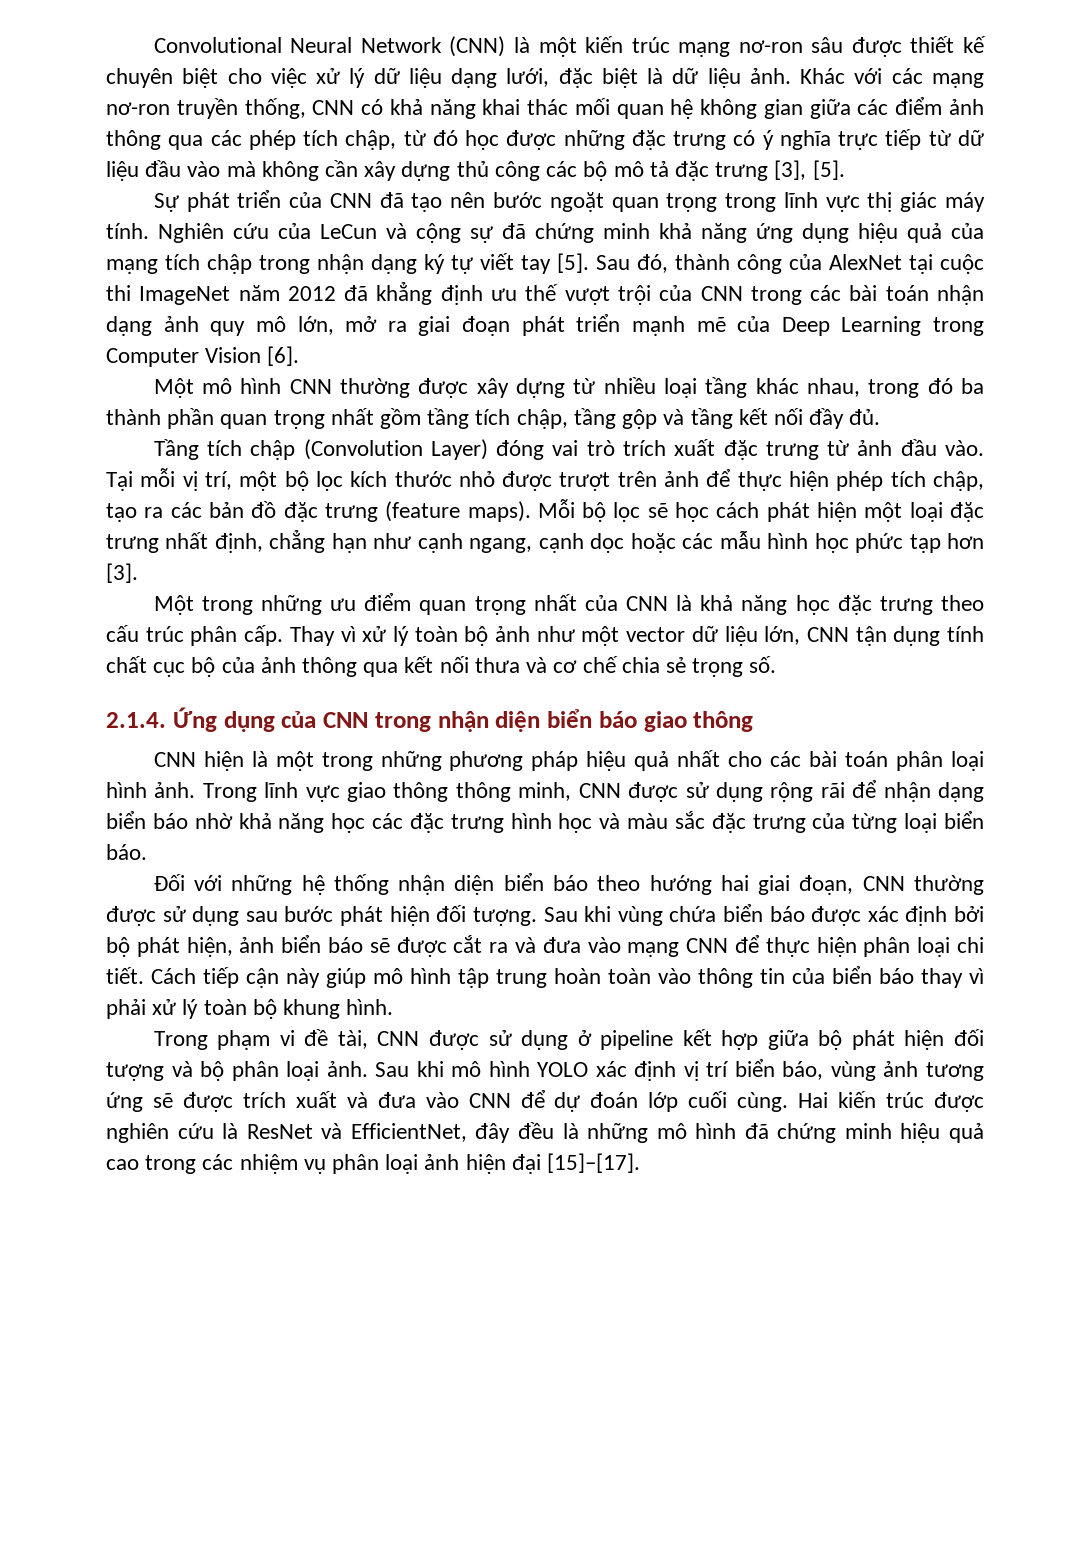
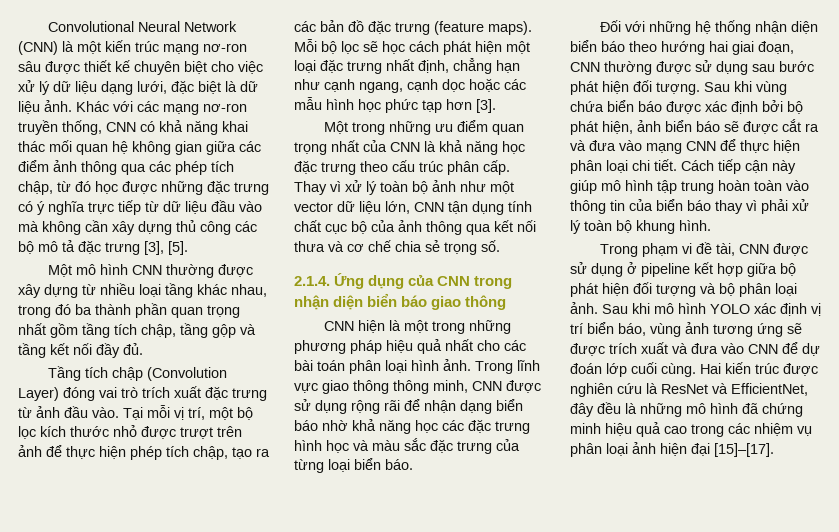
[153,190,985,212] [106,223,984,243] [106,253,984,274] [106,282,984,305] [106,314,984,336] [106,346,300,367] // Sự phát triển của CNN đã tạo nên bước ngoặt quan trọng trong lĩnh vực thị giác máy tính. Nghiên cứu của LeCun và cộng sự đã chứng minh khả năng ứng dụng hiệu quả của mạng tích chập trong nhận dạng ký tự viết tay [5]. Sau đó, thành công của AlexNet tại cuộc thi ImageNet năm 2012 đã khẳng định ưu thế vượt trội của CNN trong các bài toán nhận dạng ảnh quy mô lớn, mở ra giai đoạn phát triển mạnh mẽ của Deep Learning trong Computer Vision [6]. -> (188, 248) none

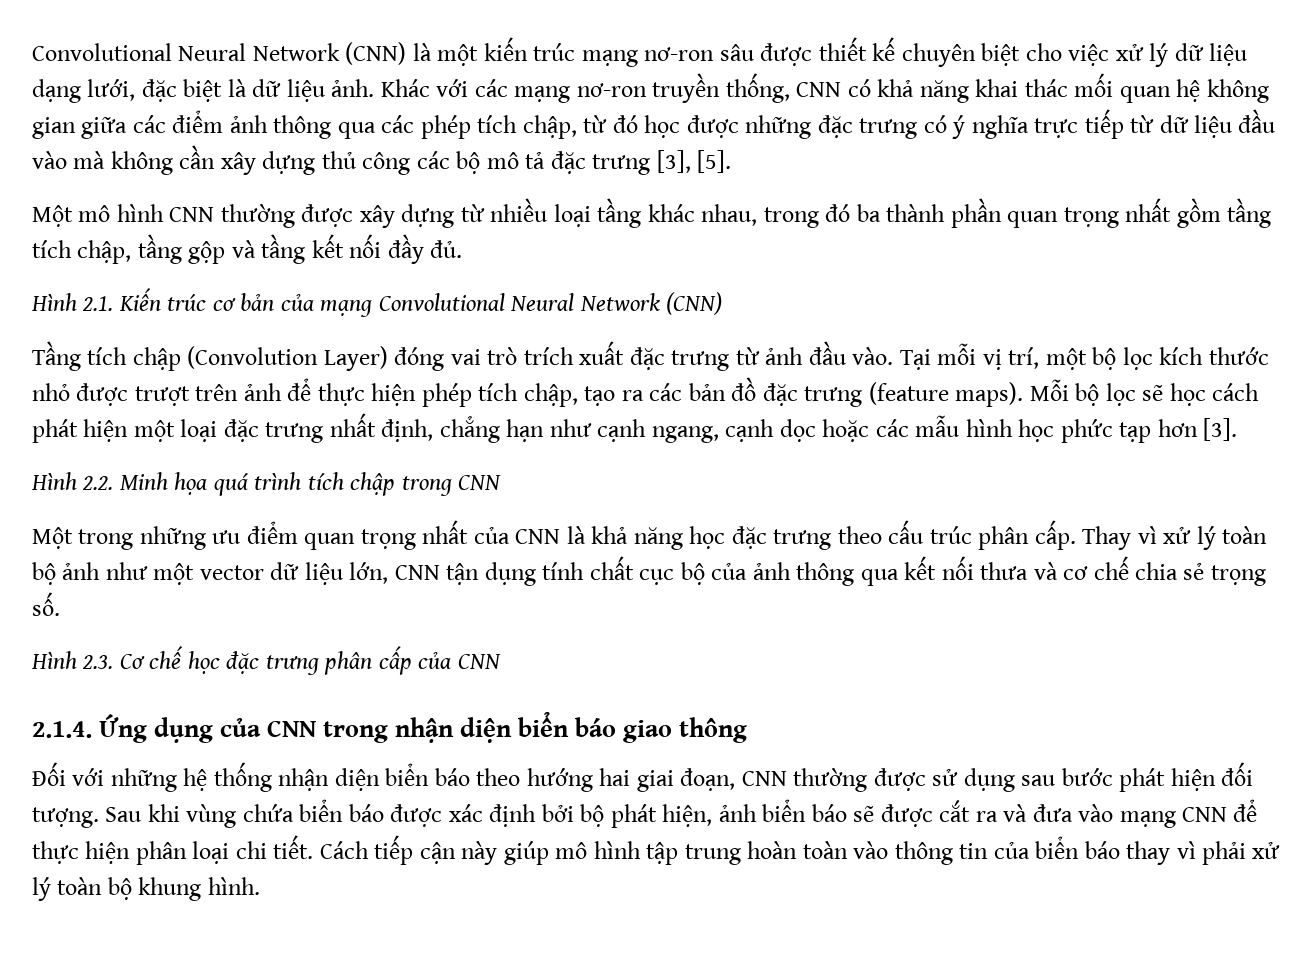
(143, 349) none -> [31,288,723,317] // Hình 2.1. Kiến trúc cơ bản của mạng Convolutional Neural Network (CNN)
(496, 106) none -> [31,472,502,496] // Hình 2.2. Minh họa quá trình tích chập trong CNN
(500, 246) none -> [31,646,501,675] // Hình 2.3. Cơ chế học đặc trưng phân cấp của CNN
[323,320,511,334] [294,339,526,354] [294,359,540,374] [294,380,541,394] [294,399,523,414] [294,419,530,434] [294,438,520,454] [294,458,413,473] // CNN hiện là một trong những phương pháp hiệu quả nhất cho các bài toán phân loại hình ảnh. Trong lĩnh vực giao thông thông minh, CNN được sử dụng rộng rãi để nhận dạng biển báo nhờ khả năng học các đặc trưng hình học và màu sắc đặc trưng của từng loại biển báo. -> (748, 730) none
[599,242,808,257] [570,262,796,277] [570,282,797,297] [570,302,821,316] [570,322,802,337] [570,342,820,356] [570,362,818,377] [570,383,808,397] [570,402,803,417] [570,422,812,437] [570,442,774,457] // Trong phạm vi đề tài, CNN được sử dụng ở pipeline kết hợp giữa bộ phát hiện đối tượng và bộ phân loại ảnh. Sau khi mô hình YOLO xác định vị trí biển báo, vùng ảnh tương ứng sẽ được trích xuất và đưa vào CNN để dự đoán lớp cuối cùng. Hai kiến trúc được nghiên cứu là ResNet và EfficientNet, đây đều là những mô hình đã chứng minh hiệu quả cao trong các nhiệm vụ phân loại ảnh hiện đại [15]–[17]. -> (260, 886) none

